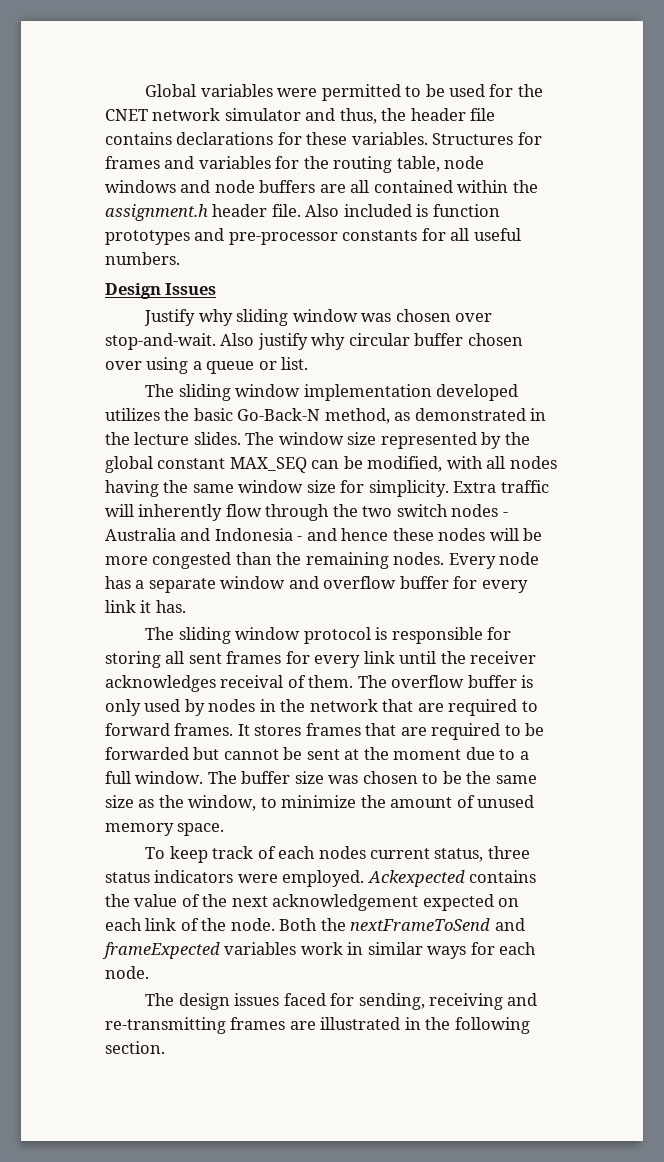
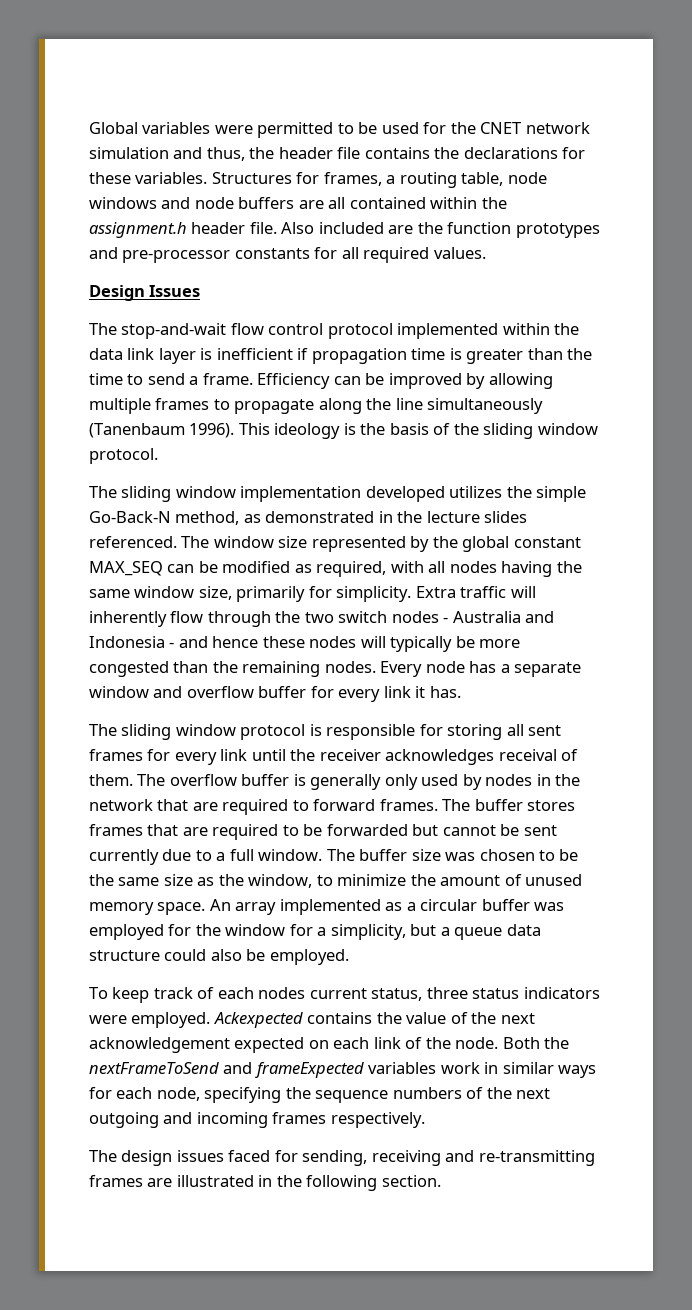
[224,108,301,121] simulator -> [89,147,169,159] simulation
(172, 138) none -> [434,147,460,159] the
[105,156,329,169] frames and variables for the -> [323,172,396,186] frames, a
[416,204,429,217] is -> [388,222,443,234] are the
[473,228,521,241] [105,252,180,265] useful numbers. -> [363,247,486,263] required values.
[144,309,492,326] [105,333,523,350] [105,357,309,374] Justify why sliding window was chosen over stop-and-wait. Also justify why circular buffer chosen over using a queue or list. -> [89,323,580,339] [89,348,593,364] [89,373,553,389] [89,398,544,414] [89,423,598,439] [89,448,158,464] The stop-and-wait flow control protocol implemented within the data link layer is inefficient if propagation time is greater than the time to send a frame. Efficiency can be improved by allowing multiple frames to propagate along the line simultaneously (Tanenbaum 1996). This ideology is the basis of the sliding window protocol.
[193,408,233,421] basic -> [536,486,587,502] simple
[193,432,241,445] slides. -> [484,511,528,523] [89,536,177,548] slides referenced.
[367,456,443,472] modified, -> [222,561,387,577] modified as required,
[306,480,336,493] size -> [198,586,306,602] size, primarily
(519, 534) none -> [390,636,453,652] typically
(534, 681) none -> [310,774,382,790] generally
[237,724,250,736] It -> [442,799,523,811] The buffer
[344,747,462,760] at the moment -> [89,849,159,865] currently
(225, 829) none -> [209,899,565,915] [89,924,541,940] [89,949,349,965] An array implemented as a circular buffer was employed for the window for a simplicity, but a queue data structure could also be employed.
[105,966,149,979] node. -> [156,1087,551,1103] [89,1112,425,1128] node, specifying the sequence numbers of the next outgoing and incoming frames respectively.

